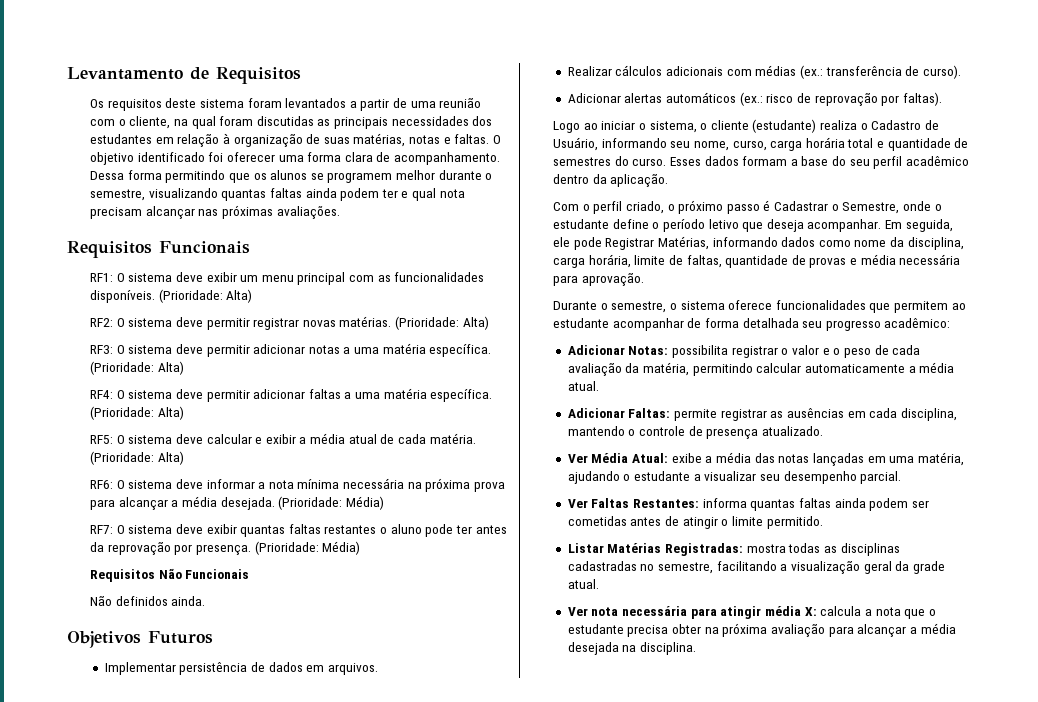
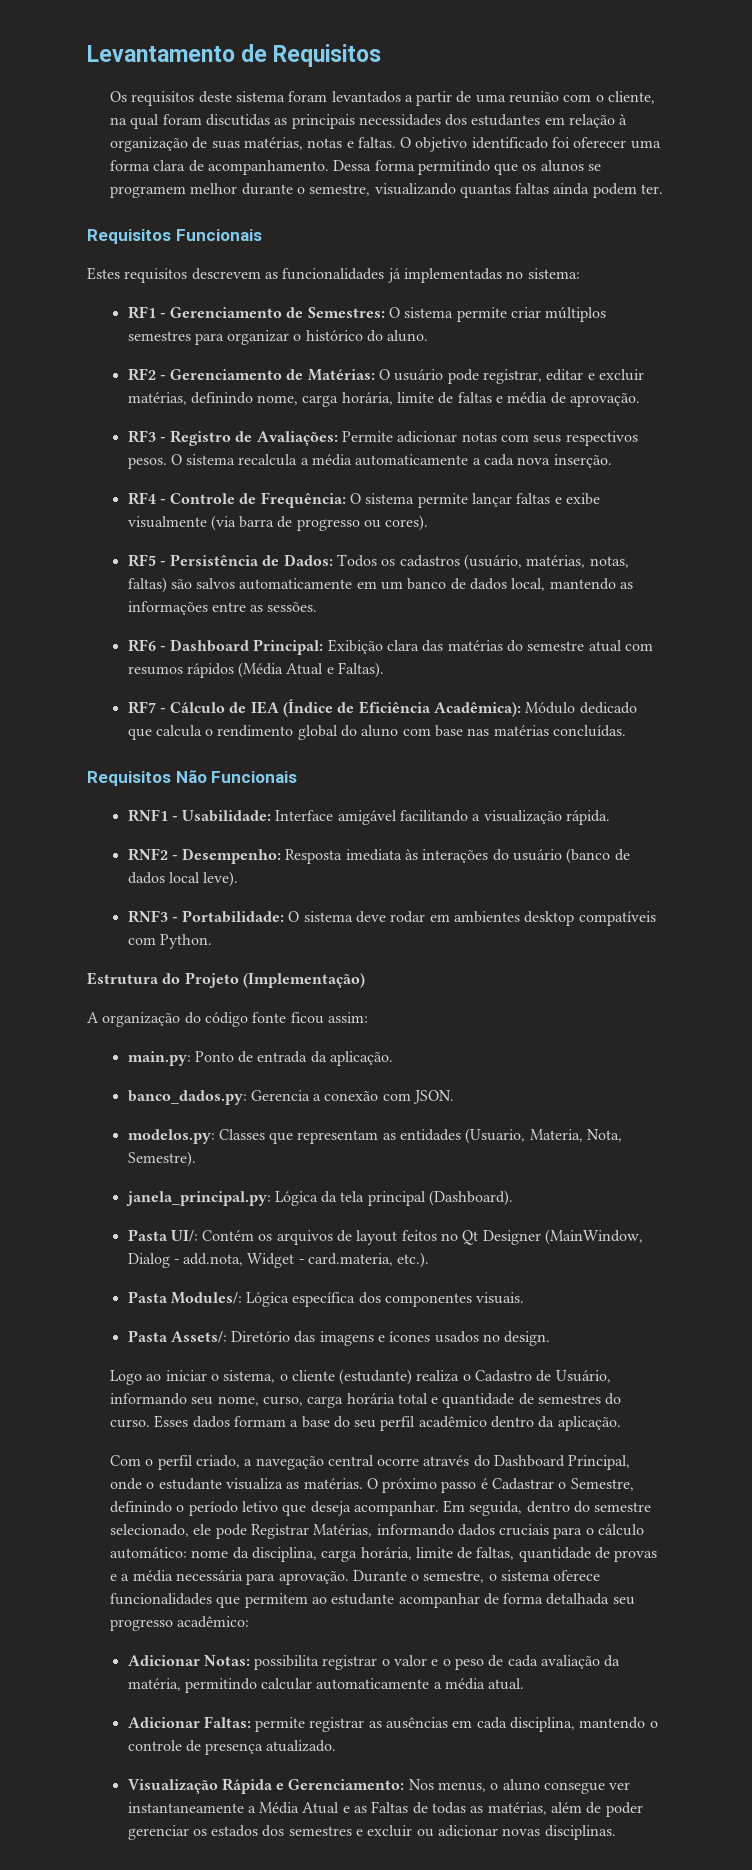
[381,188,465,201] [89,205,340,219] [67,241,250,258] [89,272,485,285] [89,289,253,303] [89,316,489,330] [89,343,492,357] [89,361,184,375] [89,388,493,402] [89,406,184,420] [89,433,476,444] [89,451,184,465] [89,478,506,492] [89,496,384,510] [89,524,507,537] [89,541,361,555] [89,568,250,582] [89,595,206,606] [67,631,213,648] [104,662,379,675] [567,65,961,79] [567,92,942,106] ter e qual nota precisam alcançar nas próximas avaliações. // Requisitos Funcionais // RF1: O sistema deve exibir um menu principal com as funcionalidades disponíveis. (Prioridade: Alta) // RF2: O sistema deve permitir registrar novas matérias. (Prioridade: Alta) // RF3: O sistema deve permitir adicionar notas a uma matéria específica. (Prioridade: Alta) // RF4: O sistema deve permitir adicionar faltas a uma matéria específica. (Prioridade: Alta) // RF5: O sistema deve calcular e exibir a média atual de cada matéria. (Prioridade: Alta) // RF6: O sistema deve informar a nota mínima necessária na próxima prova para alcançar a média desejada. (Prioridade: Média) // RF7: O sistema deve exibir quantas faltas restantes o aluno pode ter antes da reprovação por presença. (Prioridade: Média) // Requisitos Não Funcionais // Não definidos ainda. // Objetivos Futuros // Implementar persistência de dados em arquivos. // Realizar cálculos adicionais com médias (ex.: transferência de curso). // Adicionar alertas automáticos (ex.: risco de reprovação por faltas). -> [641,184,664,194] [87,229,262,244] [87,267,580,283] [127,306,607,322] [127,330,429,345] [127,368,645,384] [127,392,641,407] [127,430,638,446] [127,454,612,469] [127,492,601,508] [127,515,429,531] [127,554,629,570] [127,577,634,593] [127,601,318,615] [127,639,654,655] [127,662,385,678] [127,699,637,717] [127,725,627,740] [87,770,298,786] [127,809,611,825] [127,848,630,864] [127,871,239,887] [127,910,656,926] [127,934,212,949] [87,972,365,988] [87,1012,368,1027] [127,1051,394,1066] [127,1090,455,1105] [127,1128,623,1144] [127,1151,196,1167] [125,1190,514,1206] [127,1229,644,1245] [127,1252,430,1268] [127,1291,525,1307] [127,1330,551,1346] ter. // Requisitos Funcionais // Estes requisitos descrevem as funcionalidades já implementadas no sistema: // RF1 - Gerenciamento de Semestres: O sistema permite criar múltiplos semestres para organizar o histórico do aluno. // RF2 - Gerenciamento de Matérias: O usuário pode registrar, editar e excluir matérias, definindo nome, carga horária, limite de faltas e média de aprovação. // RF3 - Registro de Avaliações: Permite adicionar notas com seus respectivos pesos. O sistema recalcula a média automaticamente a cada nova inserção. // RF4 - Controle de Frequência: O sistema permite lançar faltas e exibe visualmente (via barra de progresso ou cores). // RF5 - Persistência de Dados: Todos os cadastros (usuário, matérias, notas, faltas) são salvos automaticamente em um banco de dados local, mantendo as informações entre as sessões. // RF6 - Dashboard Principal: Exibição clara das matérias do semestre atual com resumos rápidos (Média Atual e Faltas). // RF7 - Cálculo de IEA (Índice de Eficiência Acadêmica): Módulo dedicado que calcula o rendimento global do aluno com base nas matérias concluídas. // Requisitos Não Funcionais // RNF1 - Usabilidade: Interface amigável facilitando a visualização rápida. // RNF2 - Desempenho: Resposta imediata às interações do usuário (banco de dados local leve). // RNF3 - Portabilidade: O sistema deve rodar em ambientes desktop compatíveis com Python. // Estrutura do Projeto (Implementação) // A organização do código fonte ficou assim: // main.py: Ponto de entrada da aplicação. // banco_dados.py: Gerencia a conexão com JSON. // modelos.py: Classes que representam as entidades (Usuario, Materia, Nota, Semestre). // janela_principal.py: Lógica da tela principal (Dashboard). // Pasta UI/: Contém os arquivos de layout feitos no Qt Designer (MainWindow, Dialog - add.nota, Widget - card.materia, etc.). // Pasta Modules/: Lógica específica dos componentes visuais. // Pasta Assets/: Diretório das imagens e ícones usados no design.
[667,204,675,211] o -> [244,1455,631,1470] [109,1478,378,1490] a navegação central ocorre através do Dashboard Principal, onde o estudante visualiza as matérias. O
[903,201,942,211] [552,219,649,229] onde o estudante define -> [109,1501,172,1513] definindo
(953, 225) none -> [526,1501,652,1513] [109,1524,189,1537] dentro do semestre selecionado,
[818,240,851,247] como -> [499,1524,645,1539] [109,1547,187,1559] cruciais para o cálculo automático:
(858, 261) none -> [121,1574,130,1581] a
(644, 279) // -> (349, 1578) none
[567,452,964,466] [567,471,902,484] [567,498,929,511] [567,516,823,529] [567,543,900,556] [567,560,945,574] [567,579,599,589] [567,606,936,619] [567,623,956,637] [567,642,697,655] Ver Média Atual: exibe a média das notas lançadas em uma matéria, ajudando o estudante a visualizar seu desempenho parcial. // Ver Faltas Restantes: informa quantas faltas ainda podem ser cometidas antes de atingir o limite permitido. // Listar Matérias Registradas: mostra todas as disciplinas cadastradas no semestre, facilitando a visualização geral da grade atual. // Ver nota necessária para atingir média X: calcula a nota que o estudante precisa obter na próxima avaliação para alcançar a média desejada na disciplina. -> [127,1778,631,1794] [127,1801,643,1817] [127,1825,616,1840] Visualização Rápida e Gerenciamento: Nos menus, o aluno consegue ver instantaneamente a Média Atual e as Faltas de todas as matérias, além de poder gerenciar os estados dos semestres e excluir ou adicionar novas disciplinas.

